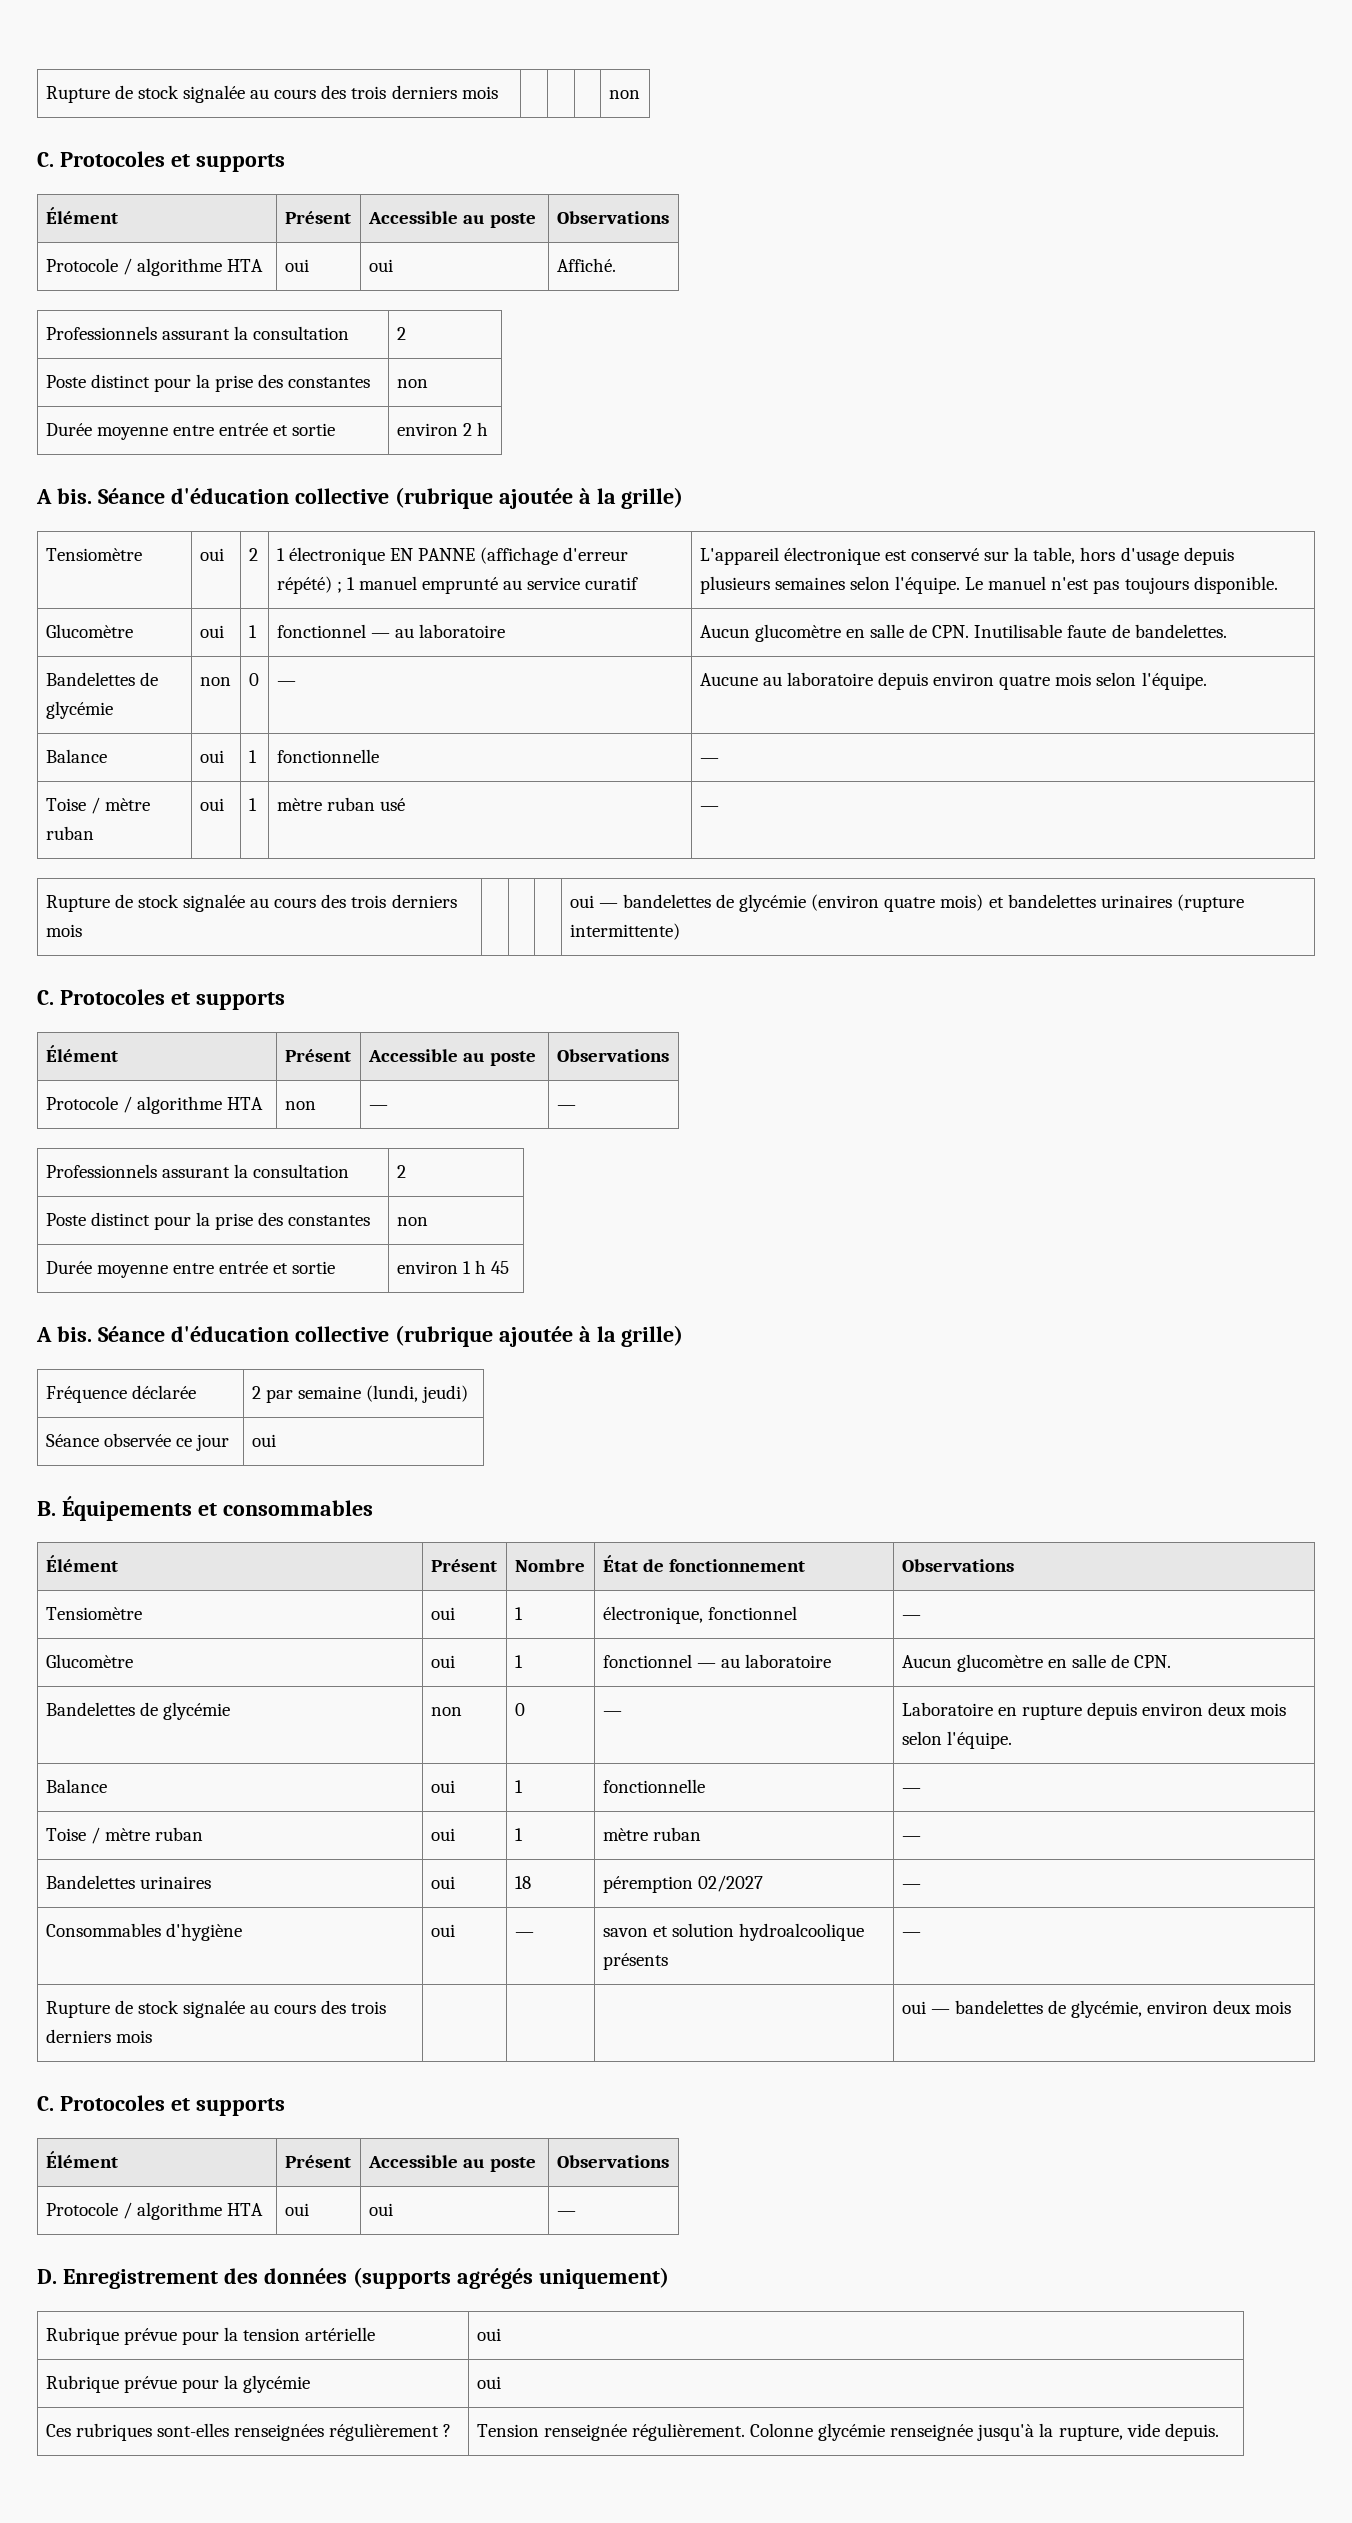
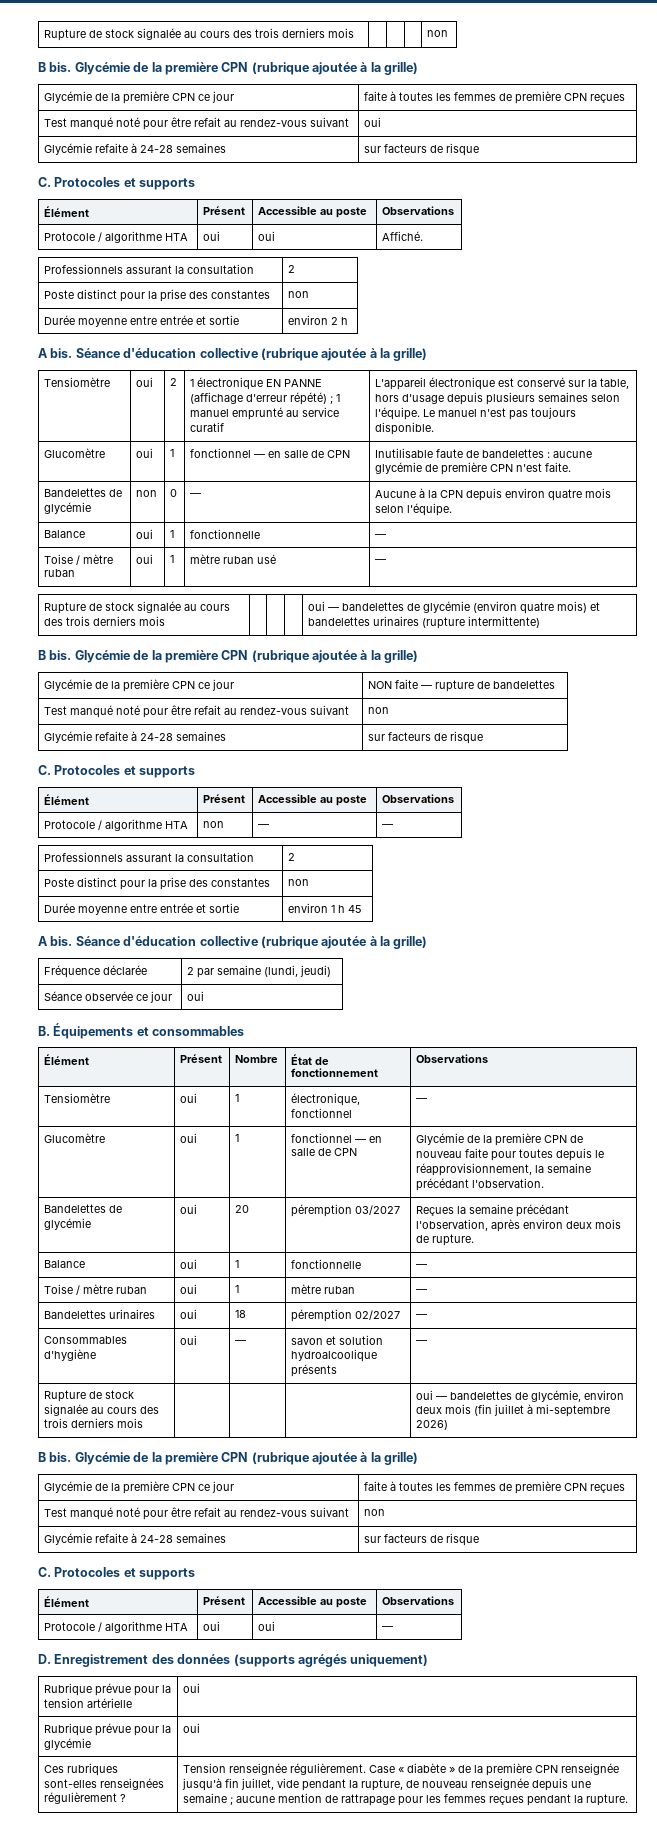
(640, 94) none -> [38,62,419,75] [44,91,235,104] [364,91,626,104] [44,117,350,130] [364,117,382,127] [44,143,227,155] [364,143,480,156] // B bis. Glycémie de la première CPN (rubrique ajoutée à la grille) // Glycémie de la première CPN ce jour | faite à toutes les femmes de première CPN reçues // Test manqué noté pour être refait au rendez-vous suivant | oui // Glycémie refaite à 24-28 semaines | sur facteurs de risque
[394,624,505,638] [699,624,970,642] au laboratoire | Aucun glucomètre en salle de CPN. -> [268,450,351,458] en salle de CPN |
[1134,624,1227,638] bandelettes. -> [482,449,593,458] [375,462,572,475] bandelettes : aucune glycémie de première CPN n'est faite.
[762,672,873,686] au laboratoire -> [419,488,464,498] à la CPN
(680, 931) none -> [38,650,419,663] [44,679,235,692] [368,679,556,692] [44,705,350,718] [368,707,390,714] [44,731,227,743] [368,731,484,744] // B bis. Glycémie de la première CPN (rubrique ajoutée à la grille) // Glycémie de la première CPN ce jour | NON faite — rupture de bandelettes // Test manqué noté pour être refait au rendez-vous suivant | non // Glycémie refaite à 24-28 semaines | sur facteurs de risque
[720,1654,831,1668] [901,1654,1172,1672] [45,1702,230,1720] [430,1707,462,1716] [514,1703,525,1716] [602,1711,622,1716] [901,1702,1287,1720] [901,1731,1012,1749] au laboratoire | Aucun glucomètre en salle de CPN. // Bandelettes de glycémie | non | 0 | — | Laboratoire en rupture depuis environ deux mois selon l'équipe. -> [369,1136,383,1143] [291,1148,358,1156] [416,1133,584,1146] [416,1148,605,1161] [416,1163,592,1176] [416,1178,545,1191] [44,1204,123,1213] [44,1218,92,1230] [180,1204,198,1214] [235,1205,250,1213] [291,1204,401,1217] [416,1204,570,1217] [416,1219,622,1232] [416,1234,475,1246] en salle de CPN | Glycémie de la première CPN de nouveau faite pour toutes depuis le réapprovisionnement, la semaine précédant l'observation. // Bandelettes de glycémie | oui | 20 | péremption 03/2027 | Reçues la semaine précédant l'observation, après environ deux mois de rupture.
(1292, 2007) none -> [474,1404,611,1417] [416,1420,449,1430] [38,1452,419,1465] [44,1481,235,1494] [364,1481,626,1494] [44,1507,350,1520] [364,1509,386,1516] [44,1533,227,1545] [364,1533,480,1546] (fin juillet à mi-septembre 2026) // B bis. Glycémie de la première CPN (rubrique ajoutée à la grille) // Glycémie de la première CPN ce jour | faite à toutes les femmes de première CPN reçues // Test manqué noté pour être refait au rendez-vous suivant | non // Glycémie refaite à 24-28 semaines | sur facteurs de risque
[749,2423,1219,2441] Colonne glycémie renseignée jusqu'à la rupture, vide depuis. -> [369,1763,620,1776] [182,1778,592,1791] [183,1793,629,1806] Case « diabète » de la première CPN renseignée jusqu'à fin juillet, vide pendant la rupture, de nouveau renseignée depuis une semaine ; aucune mention de rattrapage pour les femmes reçues pendant la rupture.

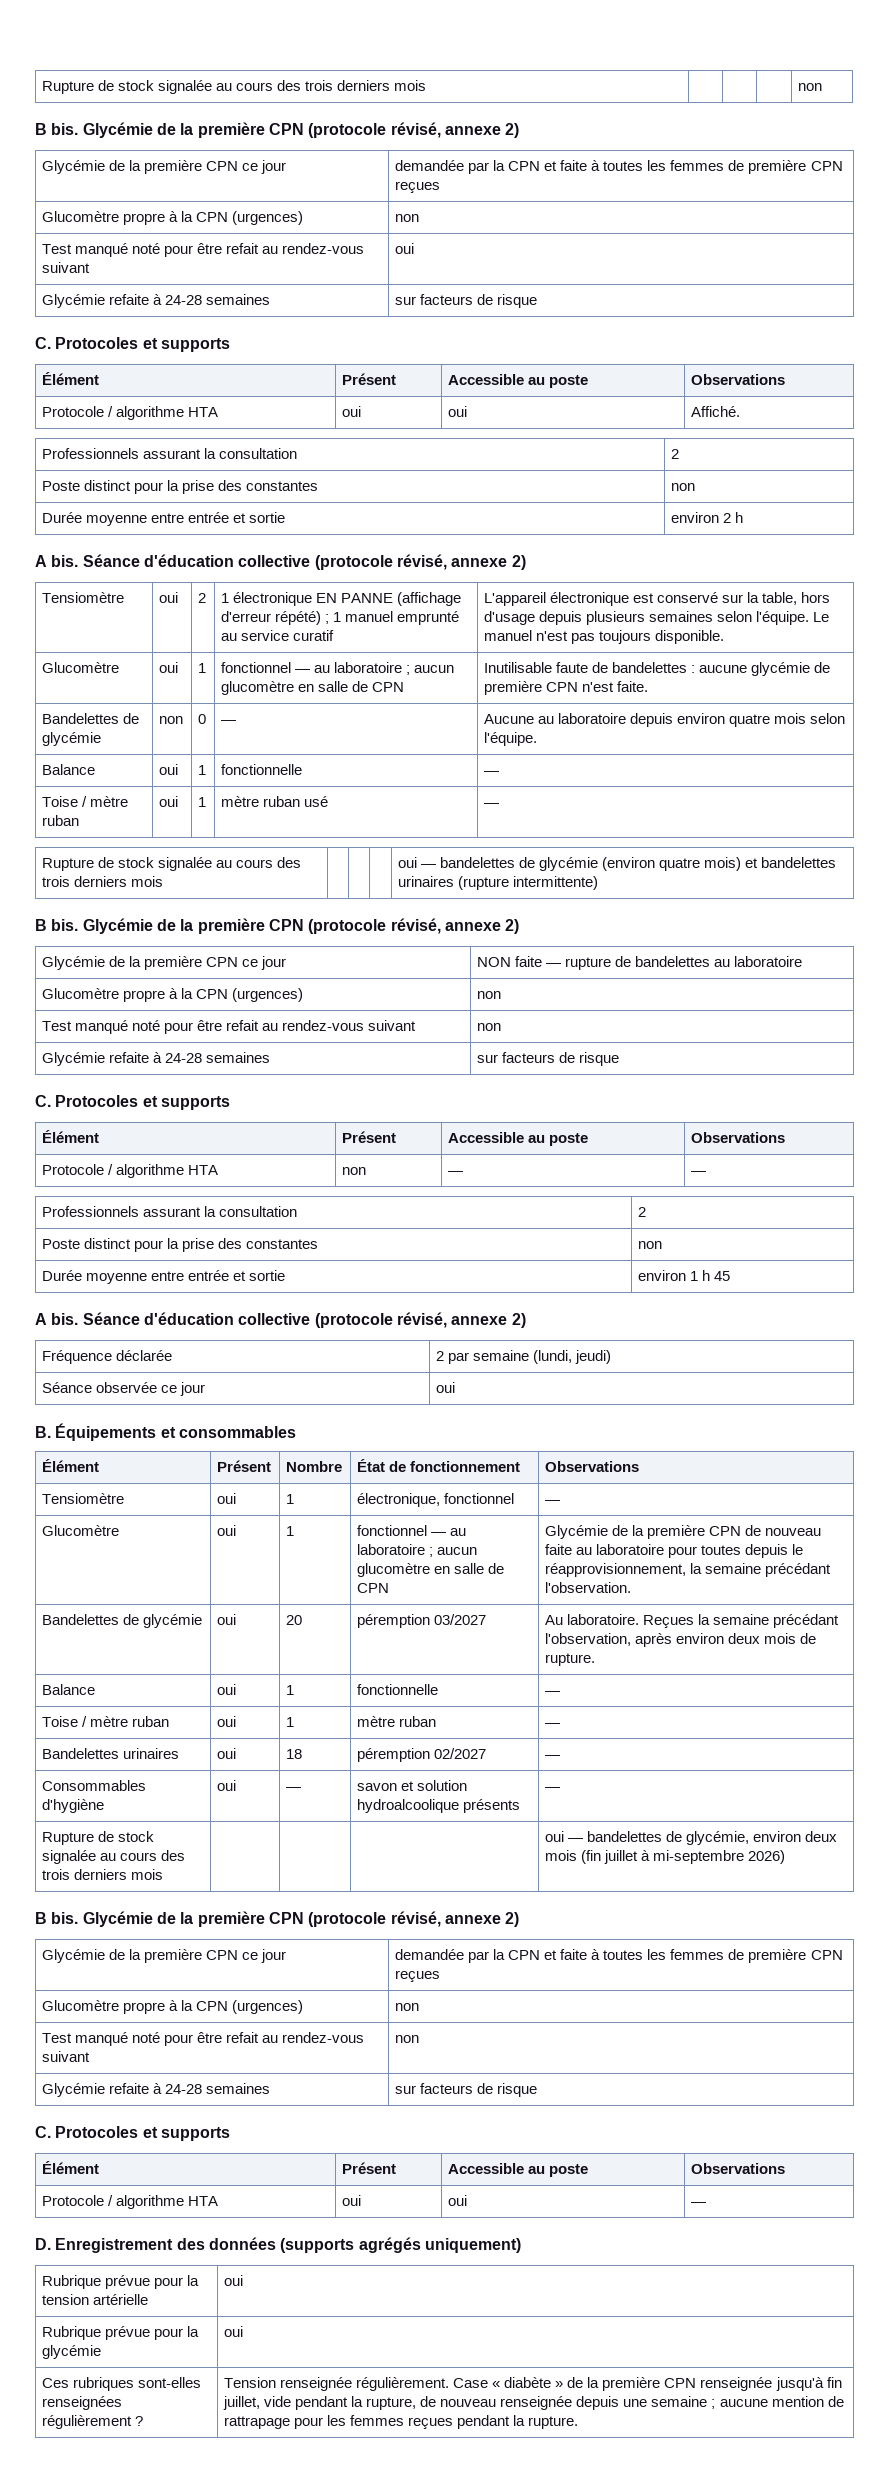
[251,62,419,75] [44,91,235,104] [364,91,626,104] (rubrique ajoutée à la grille) // Glycémie de la première CPN ce jour | faite à toutes les femmes de première CPN reçues -> [308,122,520,138] [41,160,287,174] [394,160,843,174] [394,181,440,193] [41,211,304,225] [394,214,419,222] (protocole révisé, annexe 2) // Glycémie de la première CPN ce jour | demandée par la CPN et faite à toutes les femmes de première CPN reçues // Glucomètre propre à la CPN (urgences) | non
[260,348,428,361] (rubrique ajoutée à la grille) -> [314,554,526,570] (protocole révisé, annexe 2)
(266, 456) none -> [314,662,455,675] [220,681,294,695] au laboratoire ; aucun glucomètre
[419,488,464,498] à la CPN -> [537,713,627,724] au laboratoire
[251,650,419,663] (rubrique ajoutée à la grille) -> [308,918,520,934] (protocole révisé, annexe 2)
(556, 684) none -> [714,956,803,967] [41,988,304,1002] [476,991,501,999] au laboratoire // Glucomètre propre à la CPN (urgences) | non
[260,936,428,949] (rubrique ajoutée à la grille) -> [314,1312,526,1328] (protocole révisé, annexe 2)
(367, 1141) none -> [450,1528,467,1536] [356,1544,478,1557] [356,1563,430,1577] au laboratoire ; aucun glucomètre
(489, 1153) none -> [575,1544,665,1555] au laboratoire
(401, 1210) none -> [544,1614,639,1625] Au laboratoire.
[251,1452,419,1465] [44,1481,235,1494] [364,1481,626,1494] (rubrique ajoutée à la grille) // Glycémie de la première CPN ce jour | faite à toutes les femmes de première CPN reçues -> [308,1911,520,1927] [41,1949,287,1963] [394,1949,843,1963] [394,1970,440,1982] [41,2000,304,2014] [394,2003,419,2011] (protocole révisé, annexe 2) // Glycémie de la première CPN ce jour | demandée par la CPN et faite à toutes les femmes de première CPN reçues // Glucomètre propre à la CPN (urgences) | non

